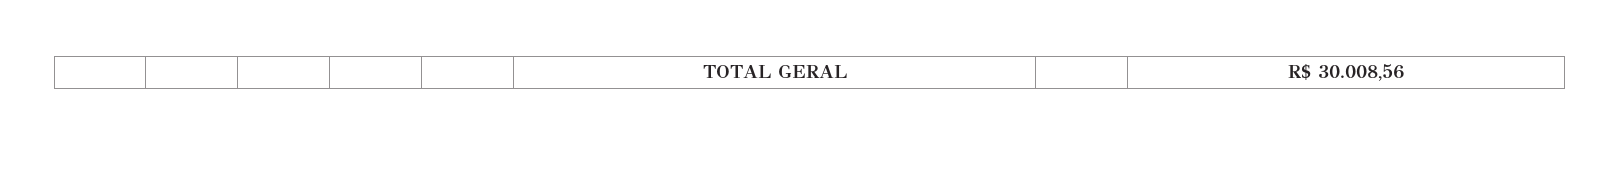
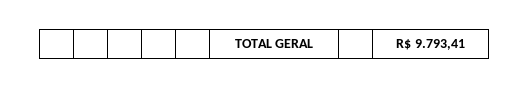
[1317,64,1405,81] 30.008,56 -> [414,39,465,50] 9.793,41

